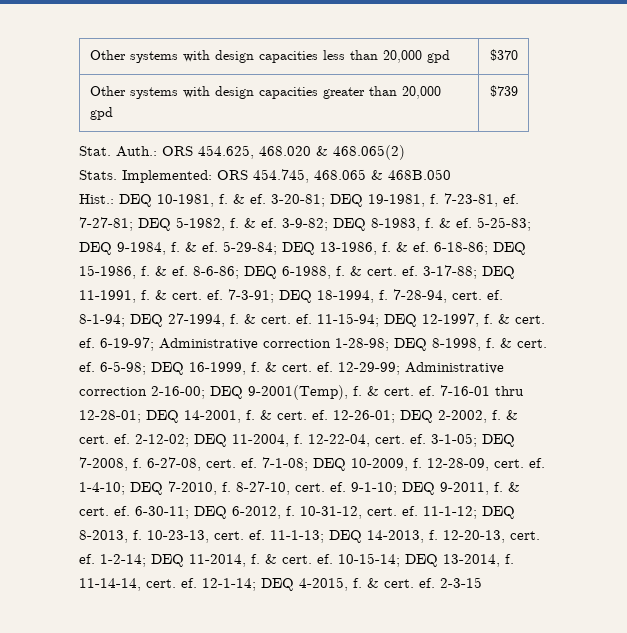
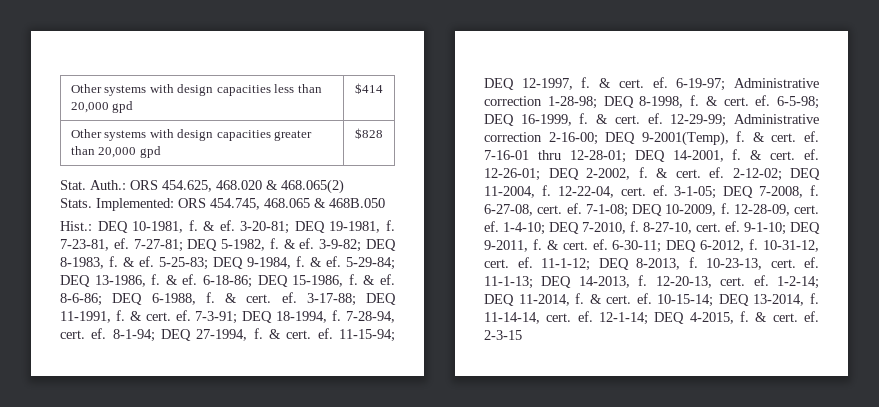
[489,49,518,61] $370 -> [355,83,383,94] $414
[489,85,518,97] $739 -> [355,128,383,139] $828

